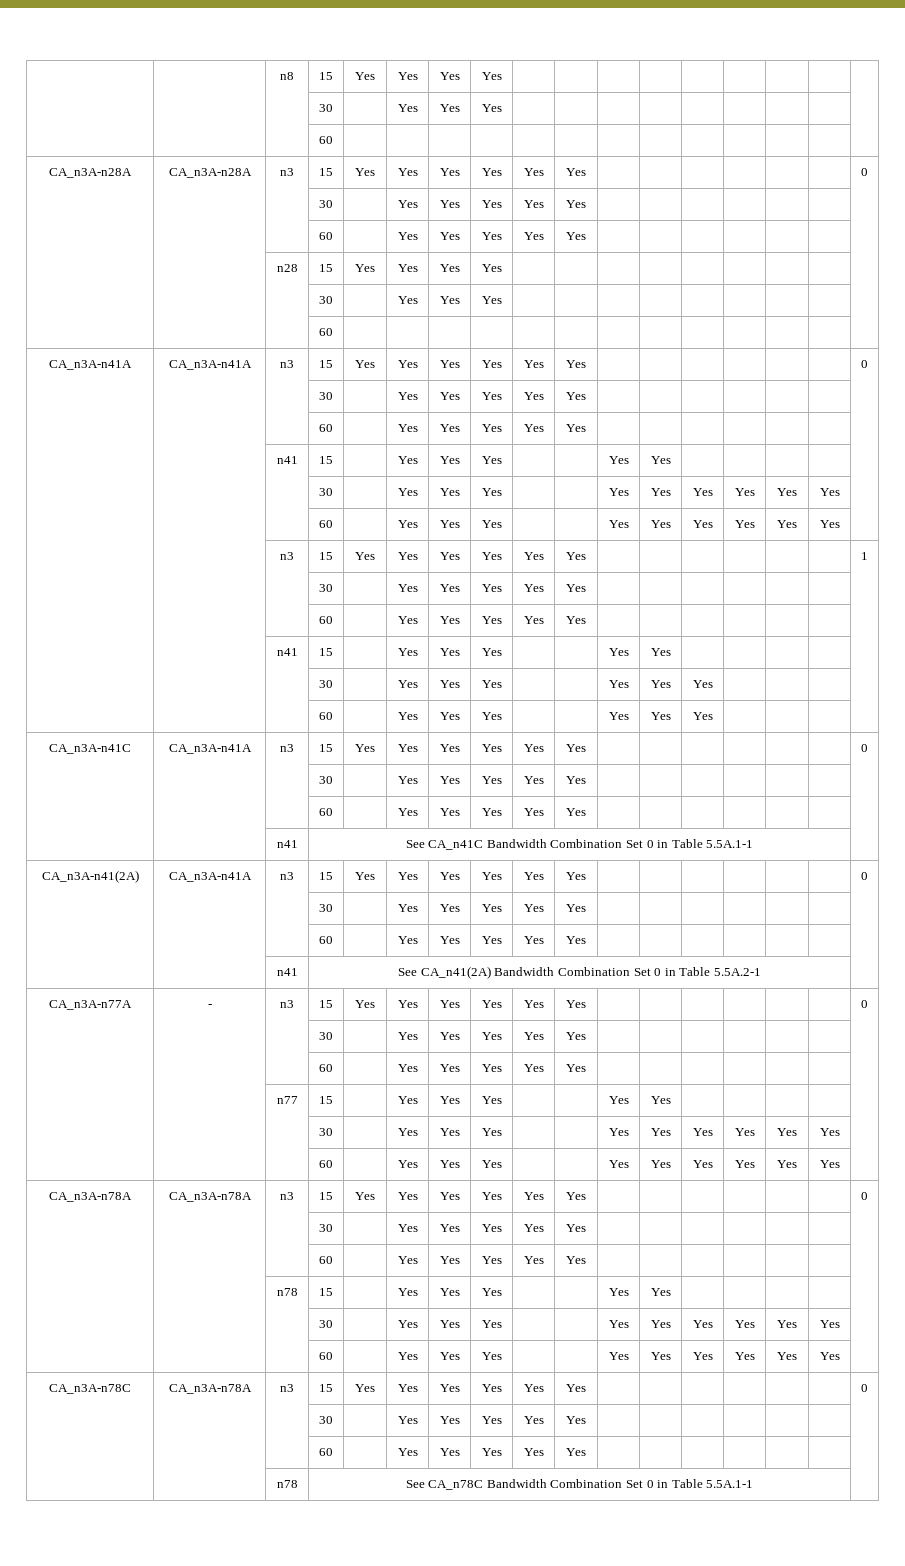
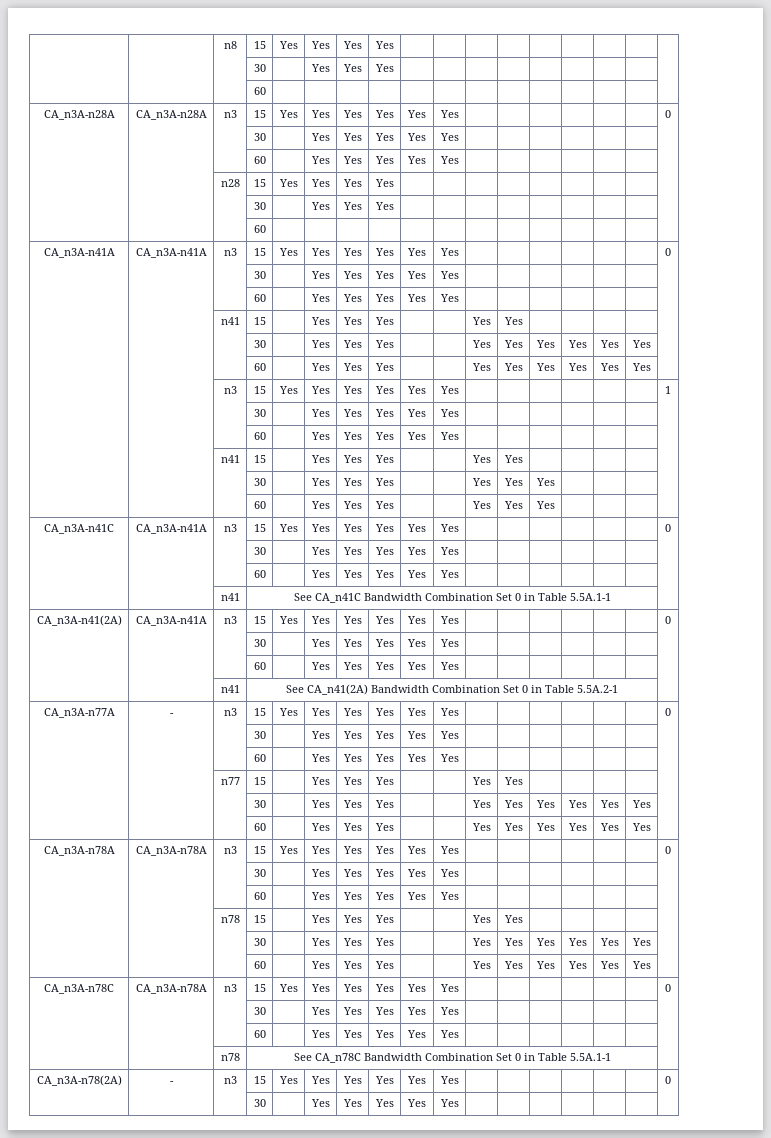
(754, 1484) none -> [36,1075,122,1086] [169,1081,174,1084] [223,1076,237,1084] [253,1076,266,1084] [278,1076,298,1084] [310,1076,330,1084] [342,1076,362,1084] [374,1076,394,1084] [407,1076,426,1084] [439,1076,459,1084] [665,1076,671,1084] [253,1099,266,1107] [310,1099,330,1107] [342,1099,362,1107] [374,1099,394,1107] [407,1099,426,1107] [439,1099,459,1107] // CA_n3A-n78(2A) | - | n3 | 15 | Yes | Yes | Yes | Yes | Yes | Yes | | | | | | | 0 // | | | 30 | | Yes | Yes | Yes | Yes | Yes | | | | | | |

